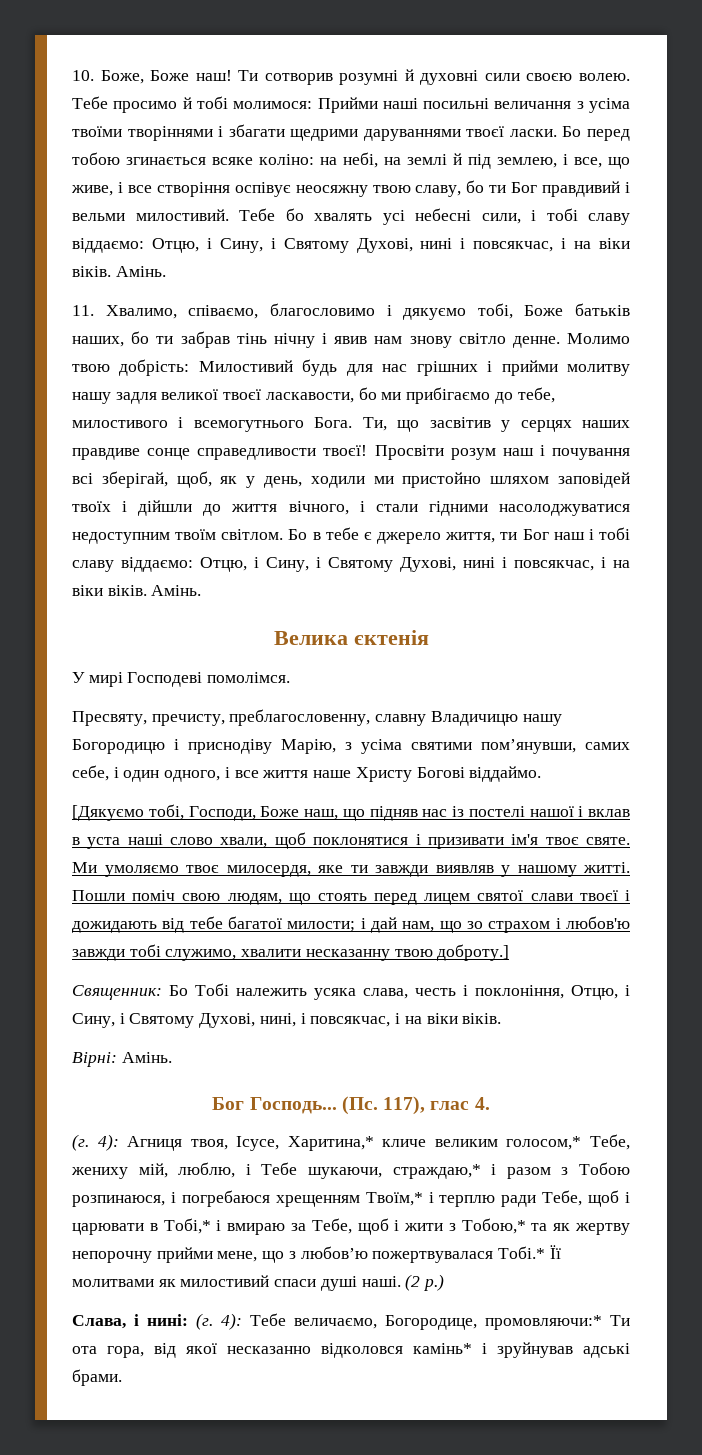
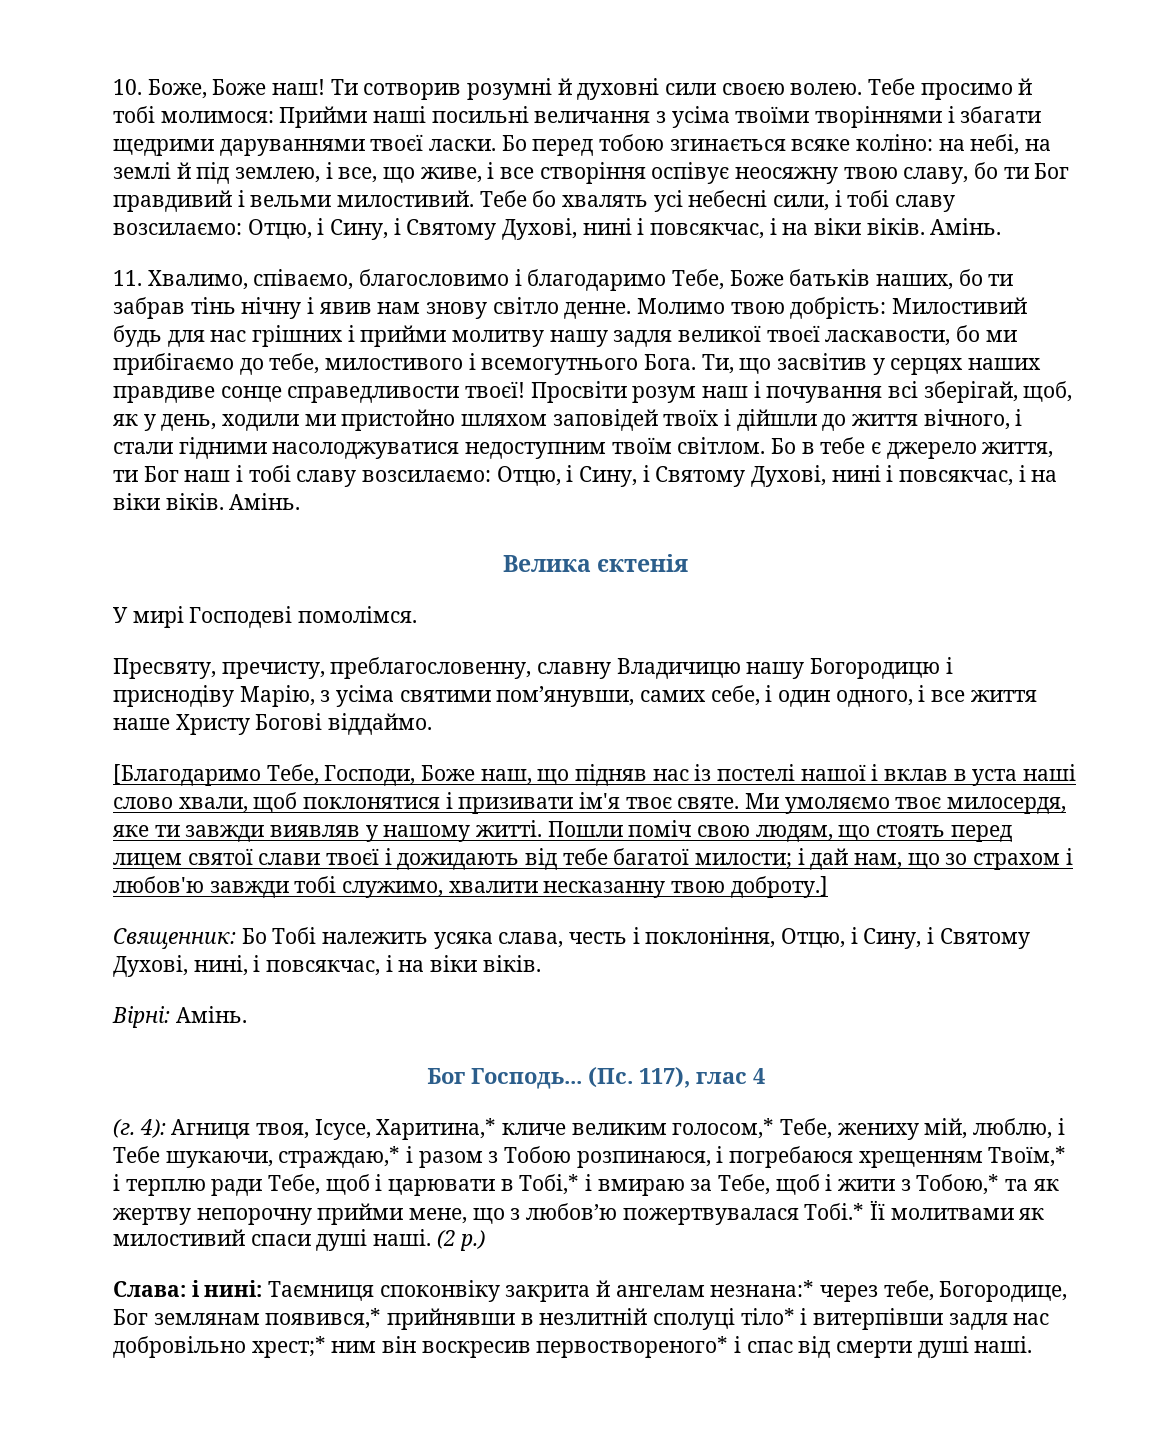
[72,238,144,253] віддаємо: -> [113,223,242,235] возсилаємо:
[403,303,513,320] дякуємо тобі, -> [527,269,725,291] благодаримо Тебе,
[121,557,193,572] віддаємо: -> [362,470,492,482] возсилаємо:
[72,804,184,821] [Дякуємо тобі, -> [113,764,319,786] [Благодаримо Тебе,
[474,1097,490,1110] 4. -> [752,1068,765,1084] 4
[72,1315,126,1329] Слава, -> [113,1281,186,1297] Слава:
[196,1313,630,1330] [72,1342,630,1358] [72,1369,122,1386] (г. 4): Тебе величаємо, Богородице, промовляючи:* Ти ота гора, від якої несказанно відколовся камінь* і зруйнував адські брами. -> [268,1280,1068,1302] [113,1308,1050,1330] [113,1336,1033,1358] Таємниця споконвіку закрита й ангелам незнана:* через тебе, Богородице, Бог землянам появився,* прийнявши в незлитній сполуці тіло* і витерпівши задля нас добровільно хрест;* ним він воскресив первоствореного* і спас від смерти душі наші.

